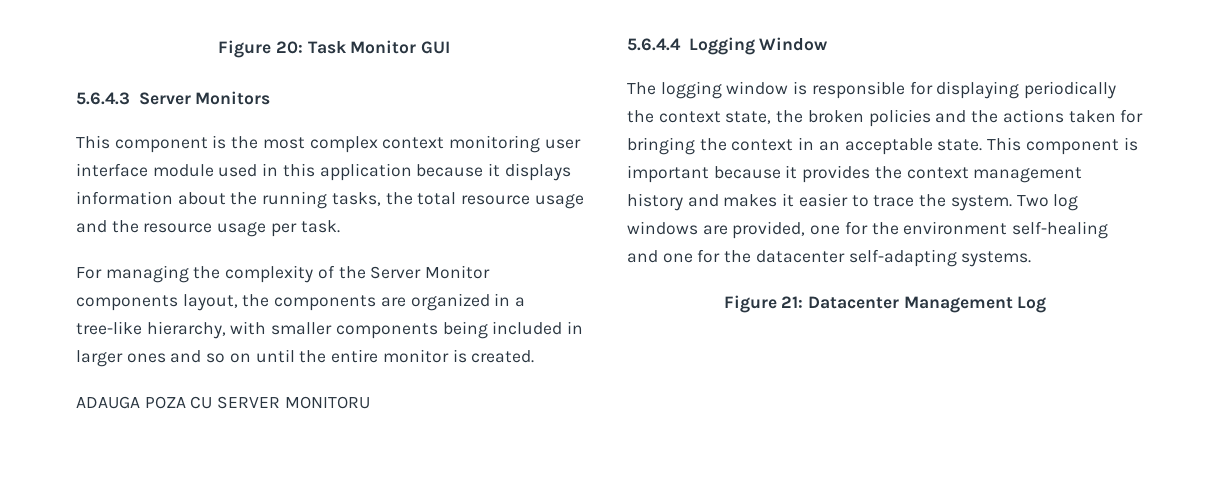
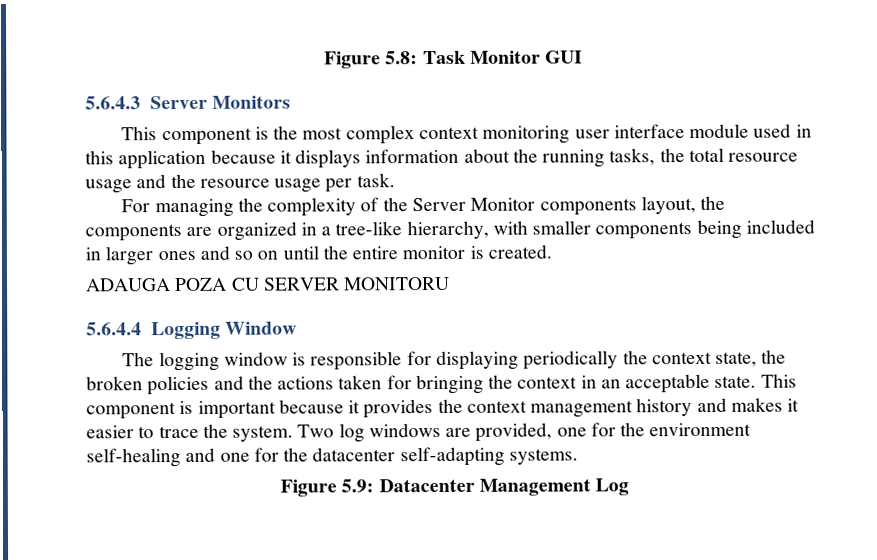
[218,40,303,58] Figure 20: -> [323,51,419,69] Figure 5.8:
[781,296,804,308] 21: -> [341,479,375,493] 5.9:

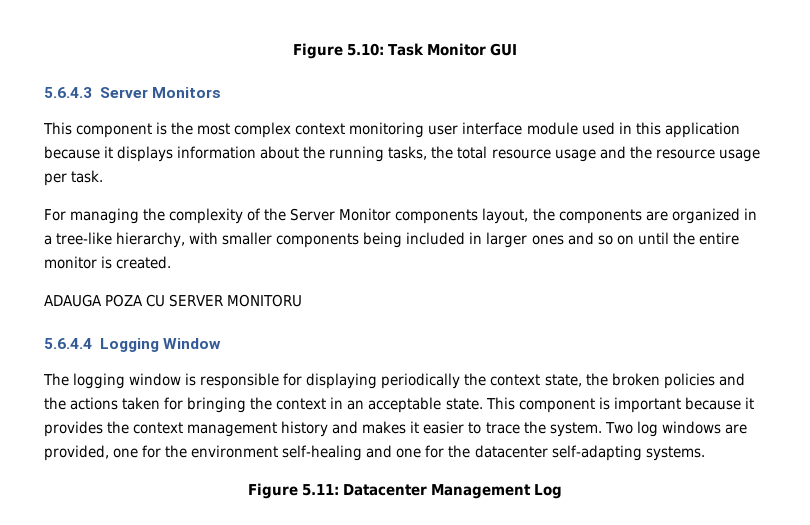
[323,51,419,69] Figure 5.8: -> [292,43,384,59] Figure 5.10:
[341,479,375,493] 5.9: -> [301,484,339,496] 5.11:

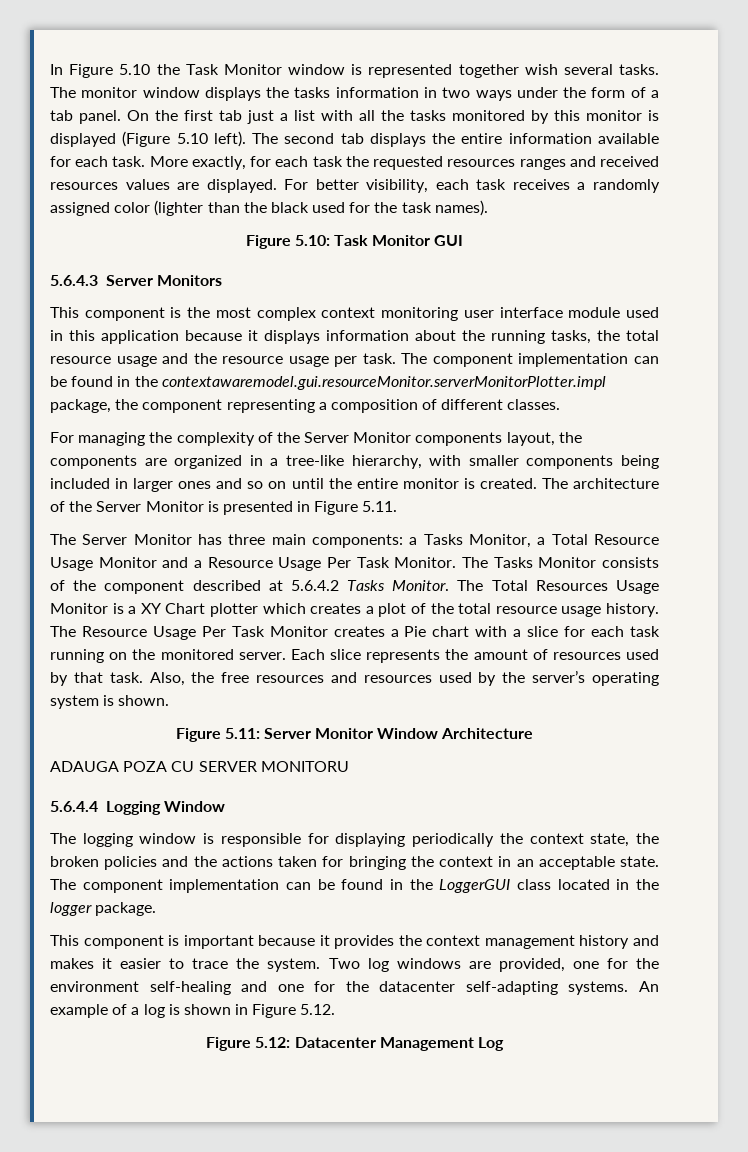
(292, 51) none -> [50,64,659,78] [50,87,660,101] [50,110,659,124] [50,131,659,147] [50,156,659,170] [50,179,660,193] [50,200,488,216] In Figure 5.10 the Task Monitor window is represented together wish several tasks. The monitor window displays the tasks information in two ways under the form of a tab panel. On the first tab just a list with all the tasks monitored by this monitor is displayed (Figure 5.10 left). The second tab displays the entire information available for each task. More exactly, for each task the requested resources ranges and received resources values are displayed. For better visibility, each task receives a randomly assigned color (lighter than the black used for the task names). //
(104, 176) none -> [401,353,659,367] [50,376,606,390] [50,399,561,413] The component implementation can be found in the contextawaremodel.gui.resourceMonitor.serverMonitorPlotter.impl package, the component representing a composition of different classes.
(172, 262) none -> [541,478,659,489] [50,501,398,515] [50,534,659,548] [50,557,659,571] [50,580,659,594] [50,603,660,617] [50,626,660,640] [50,649,660,663] [50,670,660,686] [50,695,170,709] [175,728,534,742] The architecture of the Server Monitor is presented in Figure 5.11. // The Server Monitor has three main components: a Tasks Monitor, a Total Resource Usage Monitor and a Resource Usage Per Task Monitor. The Tasks Monitor consists of the component described at 5.6.4.2 Tasks Monitor. The Total Resources Usage Monitor is a XY Chart plotter which creates a plot of the total resource usage history. The Resource Usage Per Task Monitor creates a Pie chart with a slice for each task running on the monitored server. Each slice represents the amount of resources used by that task. Also, the free resources and resources used by the server’s operating system is shown. // Figure 5.11: Server Monitor Window Architecture
(483, 404) none -> [50,879,659,893] [50,902,157,916] The component implementation can be found in the LoggerGUI class located in the logger package. //
[247,483,339,499] // Figure 5.11: -> [639,981,659,992] [50,1004,336,1018] [206,1037,291,1051] An example of a log is shown in Figure 5.12. // Figure 5.12:

